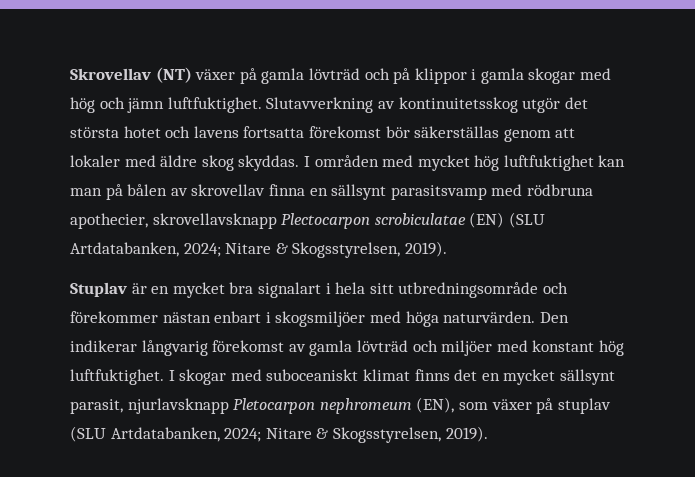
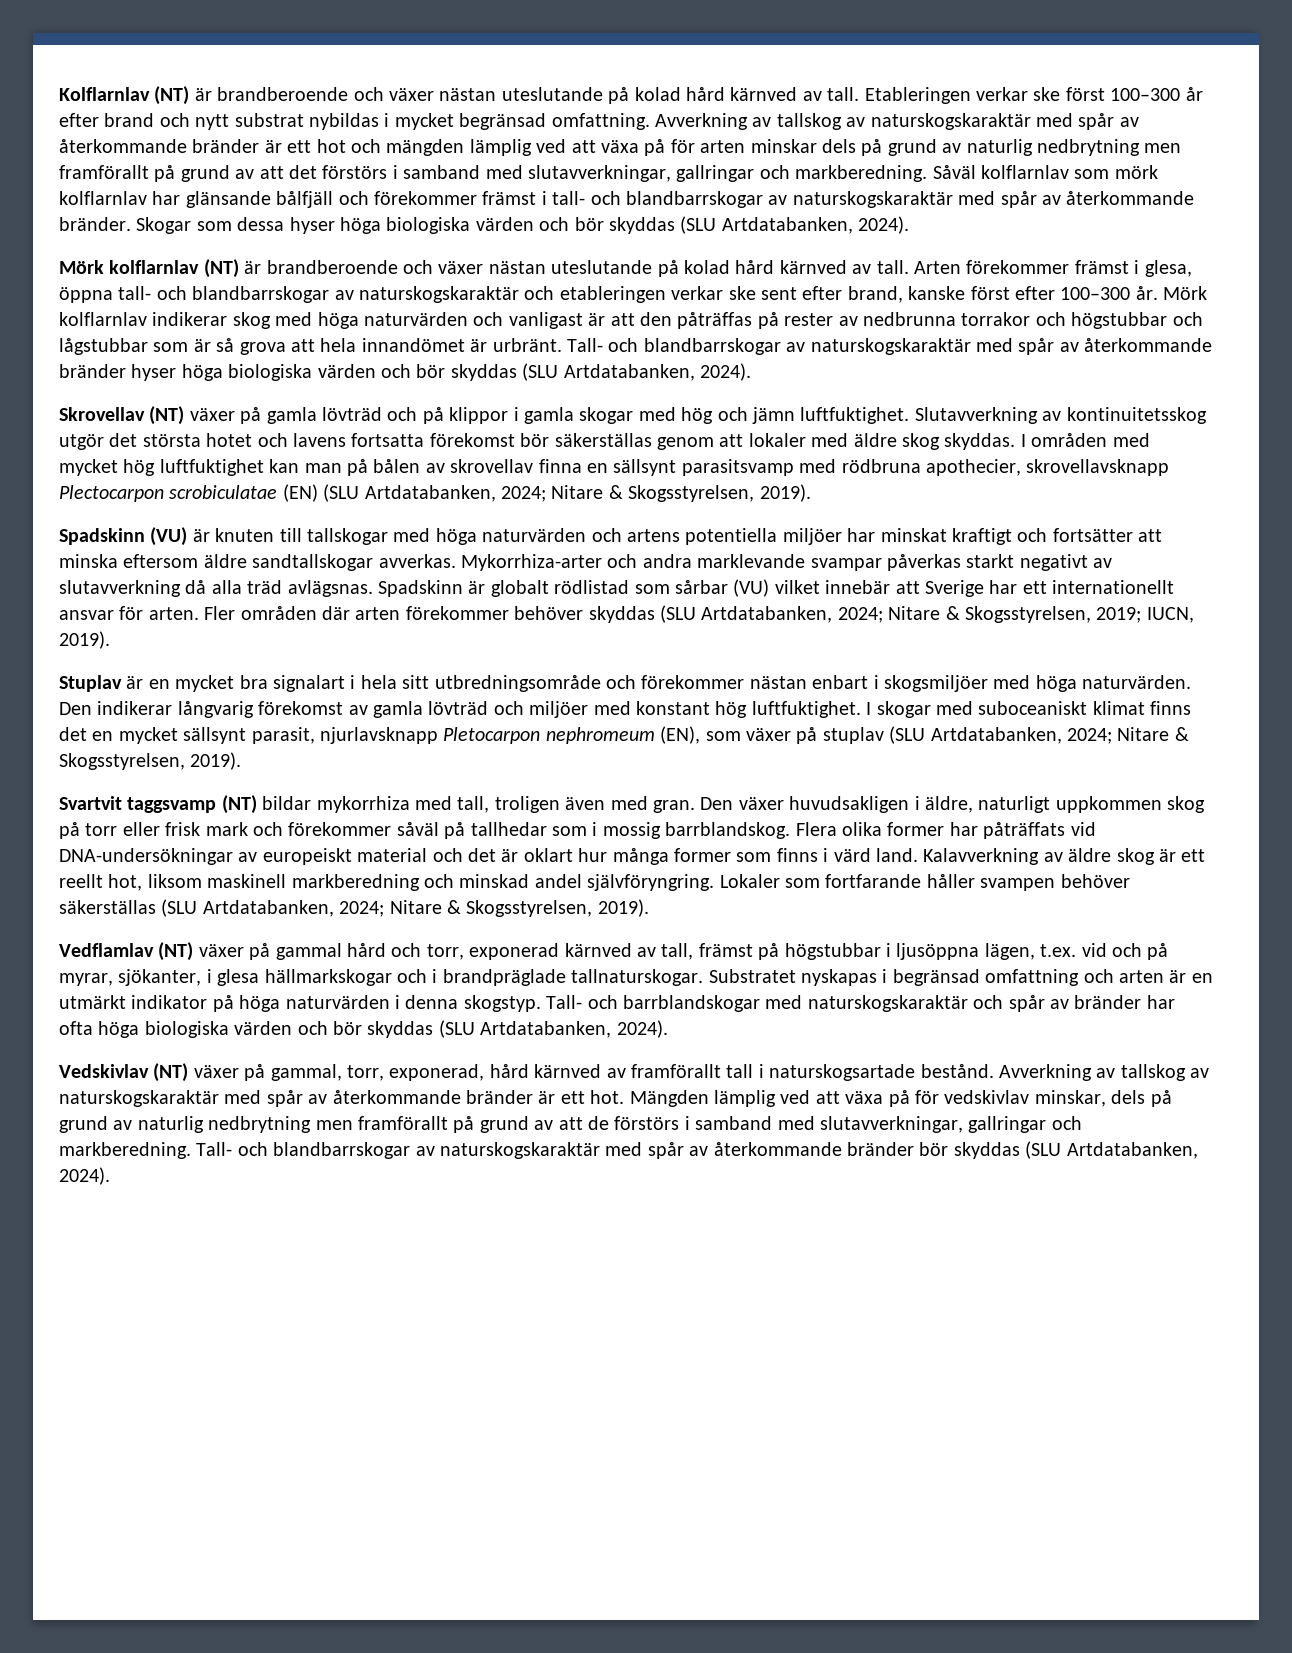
(70, 74) none -> [59,86,1203,105] [59,113,1139,130] [59,139,1182,156] [59,165,1158,182] [59,191,1195,208] [59,216,910,234] [59,259,1192,278] [59,286,1208,303] [59,312,1203,329] [59,338,1213,355] [59,363,751,381] Kolflarnlav (NT) är brandberoende och växer nästan uteslutande på kolad hård kärnved av tall. Etableringen verkar ske först 100–300 år efter brand och nytt substrat nybildas i mycket begränsad omfattning. Avverkning av tallskog av naturskogskaraktär med spår av återkommande bränder är ett hot och mängden lämplig ved att växa på för arten minskar dels på grund av naturlig nedbrytning men framförallt på grund av att det förstörs i samband med slutavverkningar, gallringar och markberedning. Såväl kolflarnlav som mörk kolflarnlav har glänsande bålfjäll och förekommer främst i tall- och blandbarrskogar av naturskogskaraktär med spår av återkommande bränder. Skogar som dessa hyser höga biologiska värden och bör skyddas (SLU Artdatabanken, 2024). // Mörk kolflarnlav (NT) är brandberoende och växer nästan uteslutande på kolad hård kärnved av tall. Arten förekommer främst i glesa, öppna tall- och blandbarrskogar av naturskogskaraktär och etableringen verkar ske sent efter brand, kanske först efter 100–300 år. Mörk kolflarnlav indikerar skog med höga naturvärden och vanligast är att den påträffas på rester av nedbrunna torrakor och högstubbar och lågstubbar som är så grova att hela innandömet är urbränt. Tall- och blandbarrskogar av naturskogskaraktär med spår av återkommande bränder hyser höga biologiska värden och bör skyddas (SLU Artdatabanken, 2024). //
(447, 249) none -> [59,527,1163,546] [59,554,1113,571] [59,579,1175,597] [59,605,1194,623] [59,631,110,649] // Spadskinn (VU) är knuten till tallskogar med höga naturvärden och artens potentiella miljöer har minskat kraftigt och fortsätter att minska eftersom äldre sandtallskogar avverkas. Mykorrhiza-arter och andra marklevande svampar påverkas starkt negativt av slutavverkning då alla träd avlägsnas. Spadskinn är globalt rödlistad som sårbar (VU) vilket innebär att Sverige har ett internationellt ansvar för arten. Fler områden där arten förekommer behöver skyddas (SLU Artdatabanken, 2024; Nitare & Skogsstyrelsen, 2019; IUCN, 2019).
(488, 434) none -> [59,795,1206,814] [59,822,1096,839] [59,848,1206,865] [59,874,1130,891] [59,899,649,917] [59,942,1169,961] [59,969,1213,986] [59,995,1175,1012] [59,1020,668,1038] [59,1063,1210,1082] [59,1090,1172,1107] [59,1116,1082,1133] [59,1141,1198,1159] [59,1167,110,1185] // Svartvit taggsvamp (NT) bildar mykorrhiza med tall, troligen även med gran. Den växer huvudsakligen i äldre, naturligt uppkommen skog på torr eller frisk mark och förekommer såväl på tallhedar som i mossig barrblandskog. Flera olika former har påträffats vid DNA-undersökningar av europeiskt material och det är oklart hur många former som finns i värd land. Kalavverkning av äldre skog är ett reellt hot, liksom maskinell markberedning och minskad andel självföryngring. Lokaler som fortfarande håller svampen behöver säkerställas (SLU Artdatabanken, 2024; Nitare & Skogsstyrelsen, 2019). // Vedflamlav (NT) växer på gammal hård och torr, exponerad kärnved av tall, främst på högstubbar i ljusöppna lägen, t.ex. vid och på myrar, sjökanter, i glesa hällmarkskogar och i brandpräglade tallnaturskogar. Substratet nyskapas i begränsad omfattning och arten är en utmärkt indikator på höga naturvärden i denna skogstyp. Tall- och barrblandskogar med naturskogskaraktär och spår av bränder har ofta höga biologiska värden och bör skyddas (SLU Artdatabanken, 2024). // Vedskivlav (NT) växer på gammal, torr, exponerad, hård kärnved av framförallt tall i naturskogsartade bestånd. Avverkning av tallskog av naturskogskaraktär med spår av återkommande bränder är ett hot. Mängden lämplig ved att växa på för vedskivlav minskar, dels på grund av naturlig nedbrytning men framförallt på grund av att de förstörs i samband med slutavverkningar, gallringar och markberedning. Tall- och blandbarrskogar av naturskogskaraktär med spår av återkommande bränder bör skyddas (SLU Artdatabanken, 2024).

